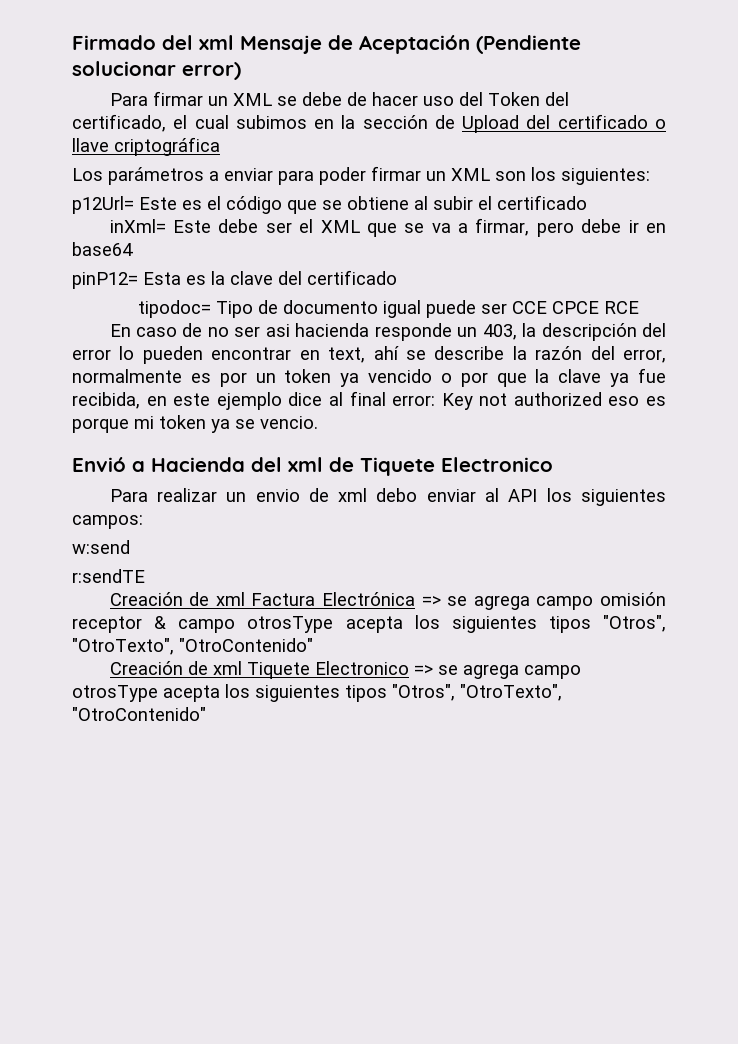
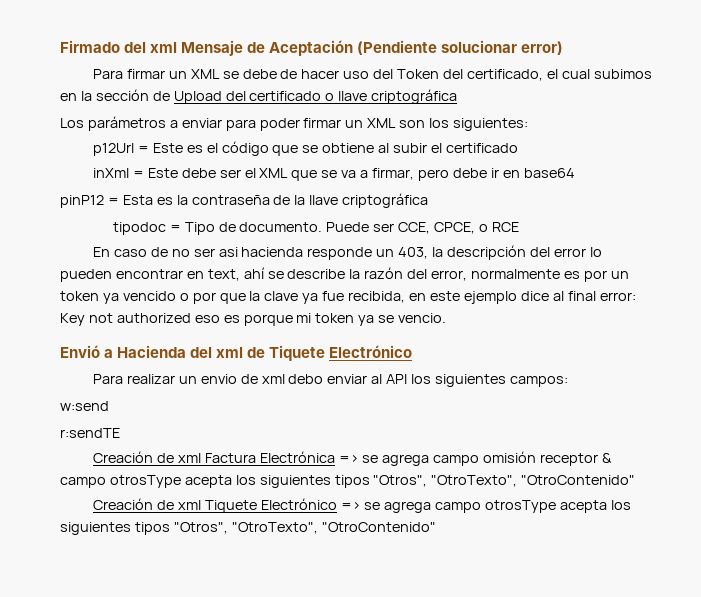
[72,196,134,214] p12Url= -> [92,143,149,156] p12Url =
[109,219,166,233] inXml= -> [92,168,144,178] inXml =
[72,272,138,289] pinP12= -> [60,195,119,208] pinP12 =
[230,270,397,285] [138,300,600,318] clave del certificado // tipodoc= Tipo de documento igual puede ser CCE CPCE -> [191,193,429,208] [112,222,489,235] contraseña de la llave criptográfica // tipodoc = Tipo de documento. Puede ser CCE, CPCE, o
[441,457,553,472] Electronico -> [329,345,413,358] Electrónico
[314,661,409,675] Electronico -> [260,498,337,510] Electrónico

